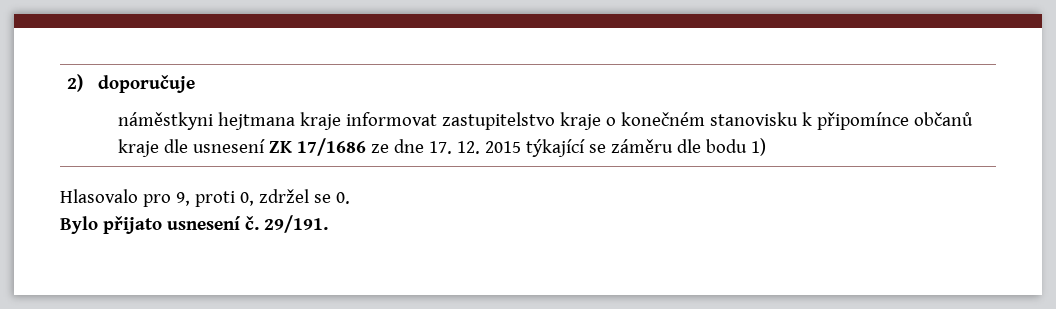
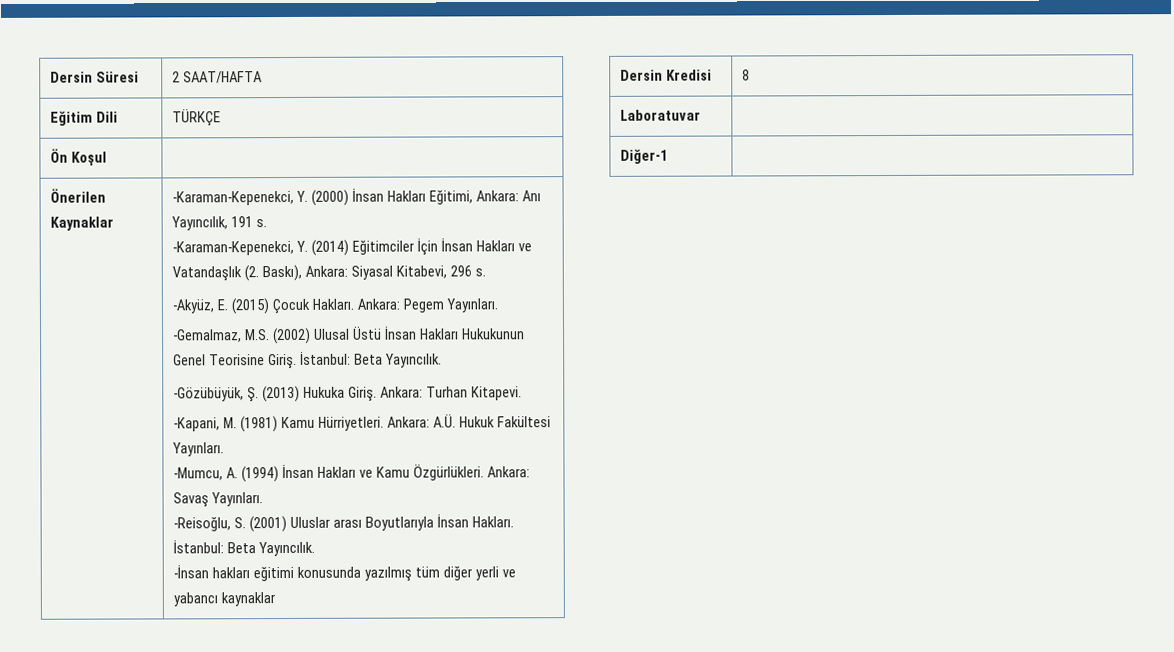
[67,74,84,92] [98,75,196,93] [117,112,973,130] [117,138,766,157] [60,189,350,207] [60,215,328,234] 2) | doporučuje // náměstkyni hejtmana kraje informovat zastupitelstvo kraje o konečném stanovisku k připomínce občanů kraje dle usnesení ZK 17/1686 ze dne 17. 12. 2015 týkající se záměru dle bodu 1) // Hlasovalo pro 9, proti 0, zdržel se 0. // Bylo přijato usnesení č. 29/191. -> [50,71,140,83] [172,71,264,84] [50,110,119,126] [172,108,222,127] [50,148,108,166] [50,188,107,203] [50,216,115,231] [172,187,541,206] [171,216,268,231] [172,237,532,256] [172,264,486,282] [172,298,498,315] [173,325,525,345] [173,350,442,370] [173,385,522,403] [173,413,551,433] [172,442,225,457] [173,463,530,483] [173,492,264,508] [173,513,514,533] [173,539,316,557] [173,564,516,582] [173,592,276,607] [620,69,713,81] [742,69,751,81] [620,109,702,121] [620,148,669,164] Dersin Süresi | 2 SAAT/HAFTA // Eğitim Dili | TÜRKÇE // Ön Koşul | // Önerilen Kaynaklar | -Karaman-Kepenekci, Y. (2000) İnsan Hakları Eğitimi, Ankara: Anı Yayıncılık, 191 s. // -Karaman-Kepenekci, Y. (2014) Eğitimciler İçin İnsan Hakları ve Vatandaşlık (2. Baskı), Ankara: Siyasal Kitabevi, 296 s. // -Akyüz, E. (2015) Çocuk Hakları. Ankara: Pegem Yayınları. // -Gemalmaz, M.S. (2002) Ulusal Üstü İnsan Hakları Hukukunun Genel Teorisine Giriş. İstanbul: Beta Yayıncılık. // -Gözübüyük, Ş. (2013) Hukuka Giriş. Ankara: Turhan Kitapevi. // -Kapani, M. (1981) Kamu Hürriyetleri. Ankara: A.Ü. Hukuk Fakültesi Yayınları. // -Mumcu, A. (1994) İnsan Hakları ve Kamu Özgürlükleri. Ankara: Savaş Yayınları. // -Reisoğlu, S. (2001) Uluslar arası Boyutlarıyla İnsan Hakları. İstanbul: Beta Yayıncılık. // -İnsan hakları eğitimi konusunda yazılmış tüm diğer yerli ve yabancı kaynaklar // Dersin Kredisi | 8 // Laboratuvar | // Diğer-1 |

